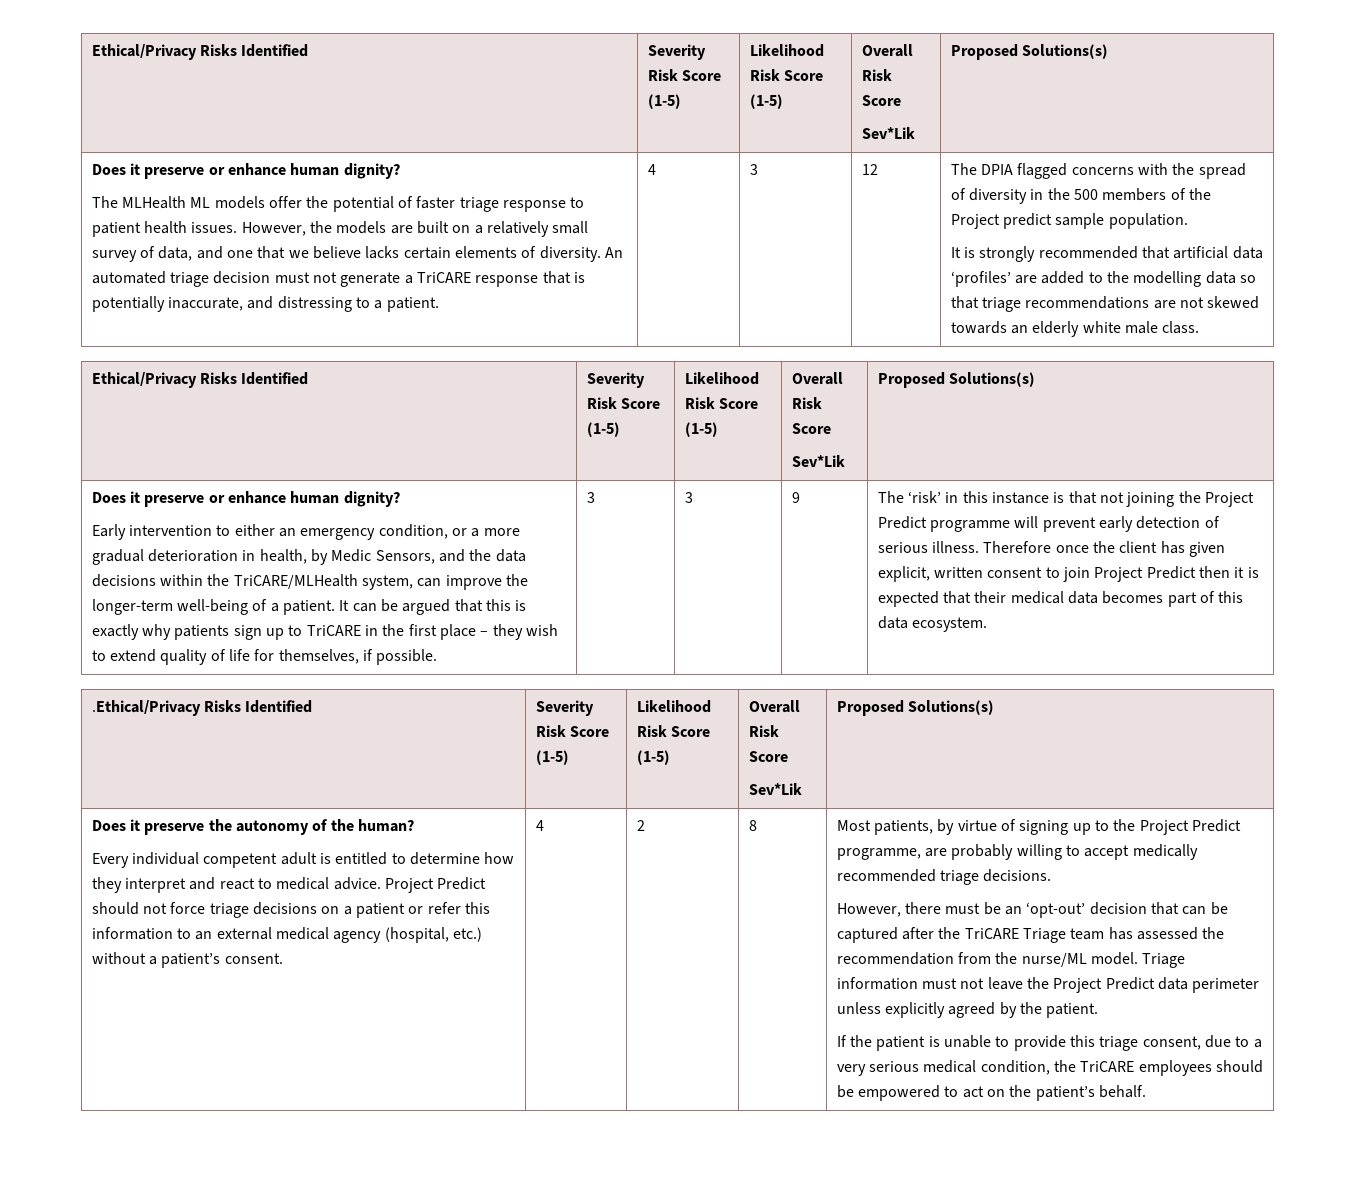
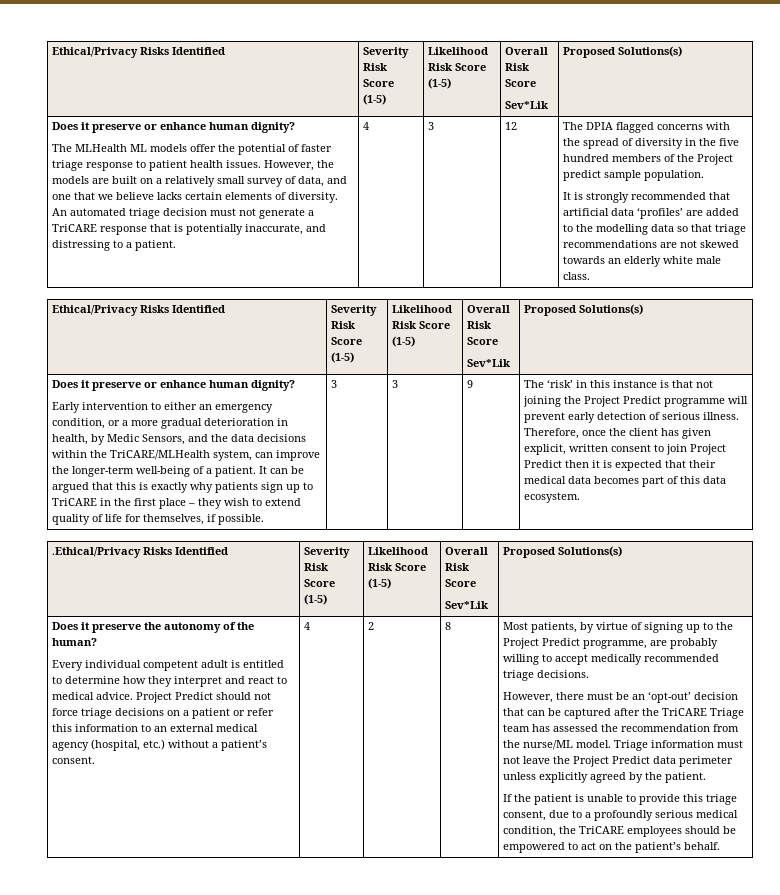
[1074,189,1099,200] 500 -> [718,138,739,146] [562,154,609,162] five hundred
[983,541,1052,553] Therefore -> [523,428,579,439] Therefore,
[836,1064,866,1076] very -> [593,810,653,821] profoundly

